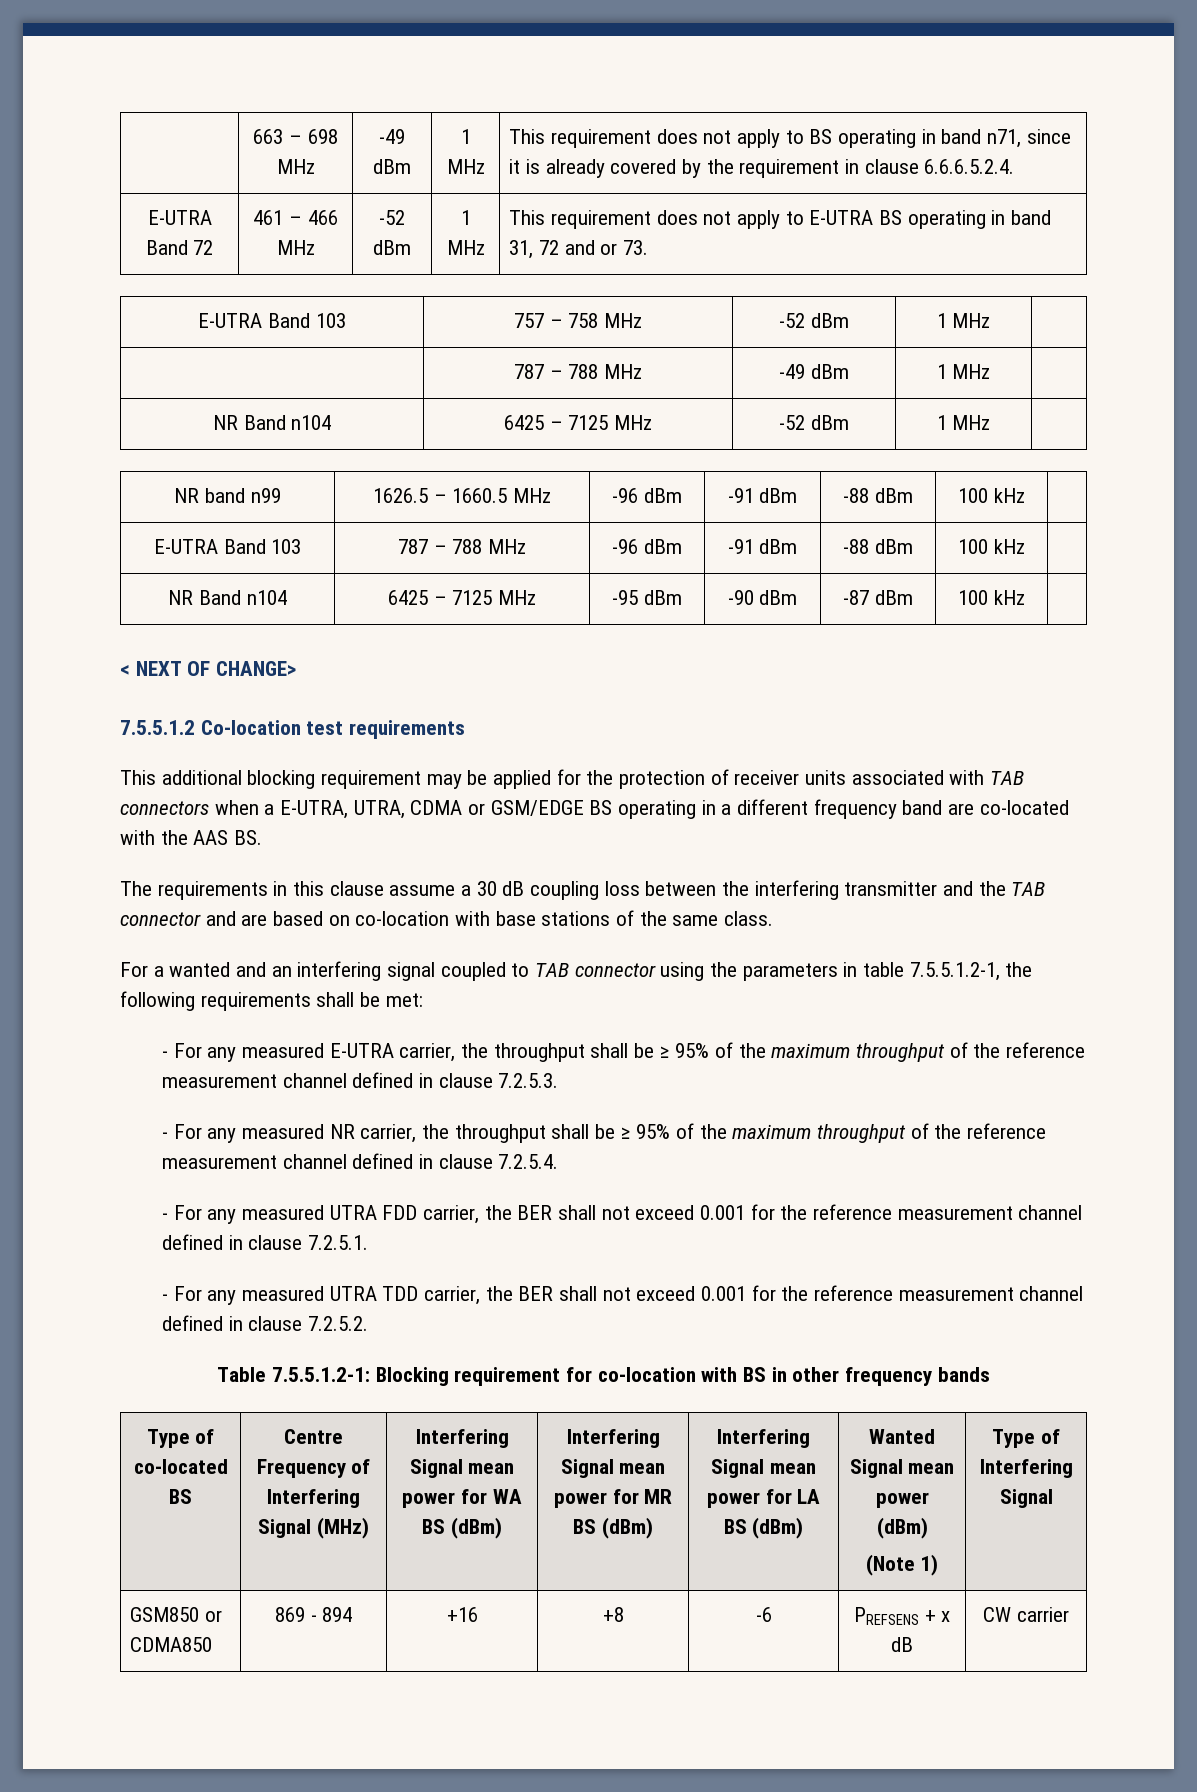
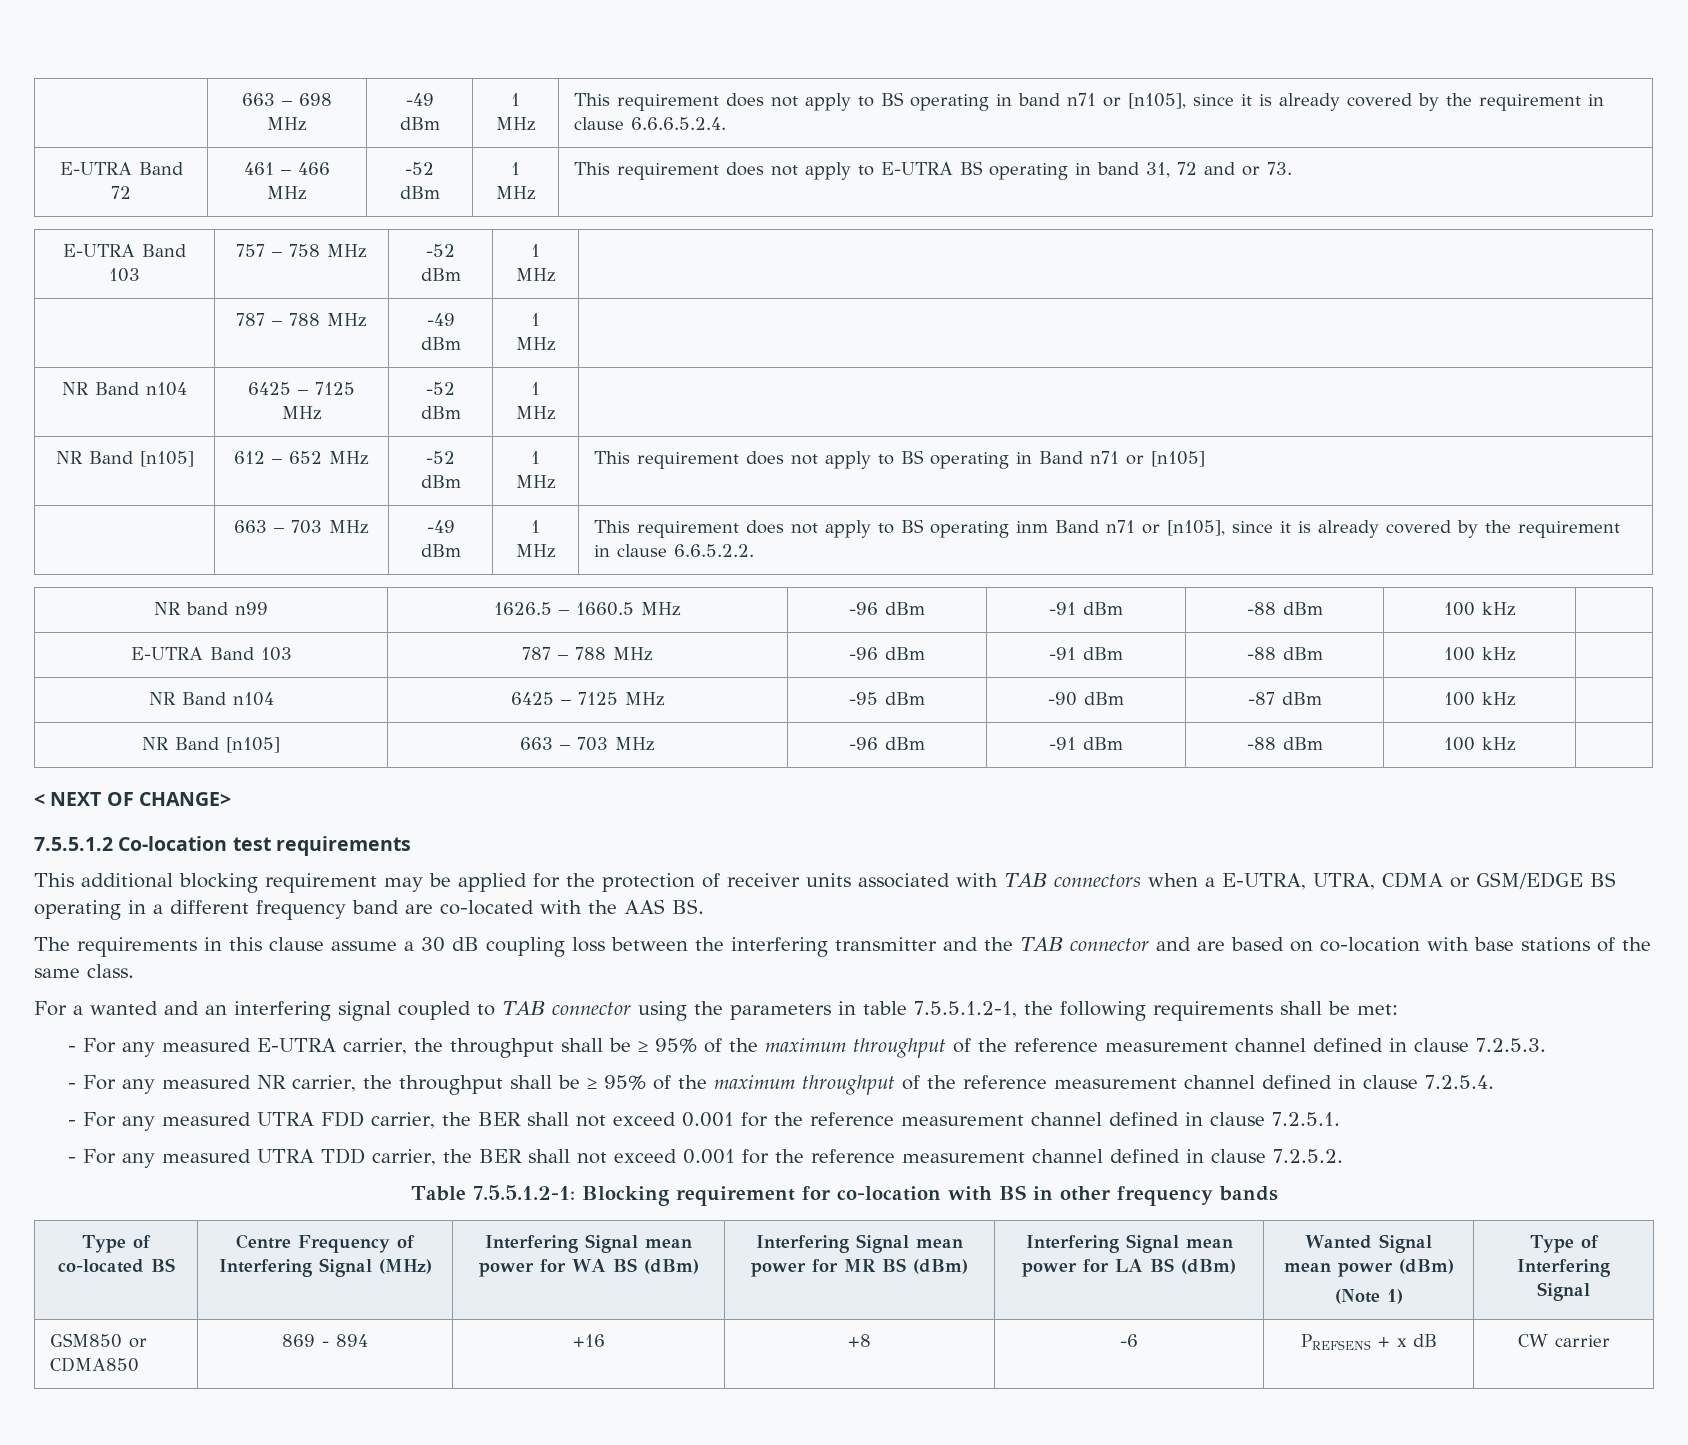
[986,129,1021,148] n71, -> [1067,93,1187,109] n71 or [n105],
(991, 422) none -> [55,451,194,467] [234,451,369,465] [426,451,455,464] [420,475,461,488] [531,451,540,464] [515,475,556,489] [594,450,1206,469] [234,520,369,534] [426,520,455,533] [420,544,461,557] [531,520,540,533] [515,544,556,558] [594,519,1621,538] [594,544,755,557] // NR Band [n105] | 612 – 652 MHz | -52 dBm | 1 MHz | This requirement does not apply to BS operating in Band n71 or [n105] // | 663 – 703 MHz | -49 dBm | 1 MHz | This requirement does not apply to BS operating inm Band n71 or [n105], since it is already covered by the requirement in clause 6.6.5.2.2.
(1025, 597) none -> [142,737,280,753] [520,737,655,751] [849,737,925,750] [1049,737,1123,750] [1246,737,1323,750] [1443,737,1516,751] // NR Band [n105] | 663 – 703 MHz | -96 dBm | -91 dBm | -88 dBm | 100 kHz |

